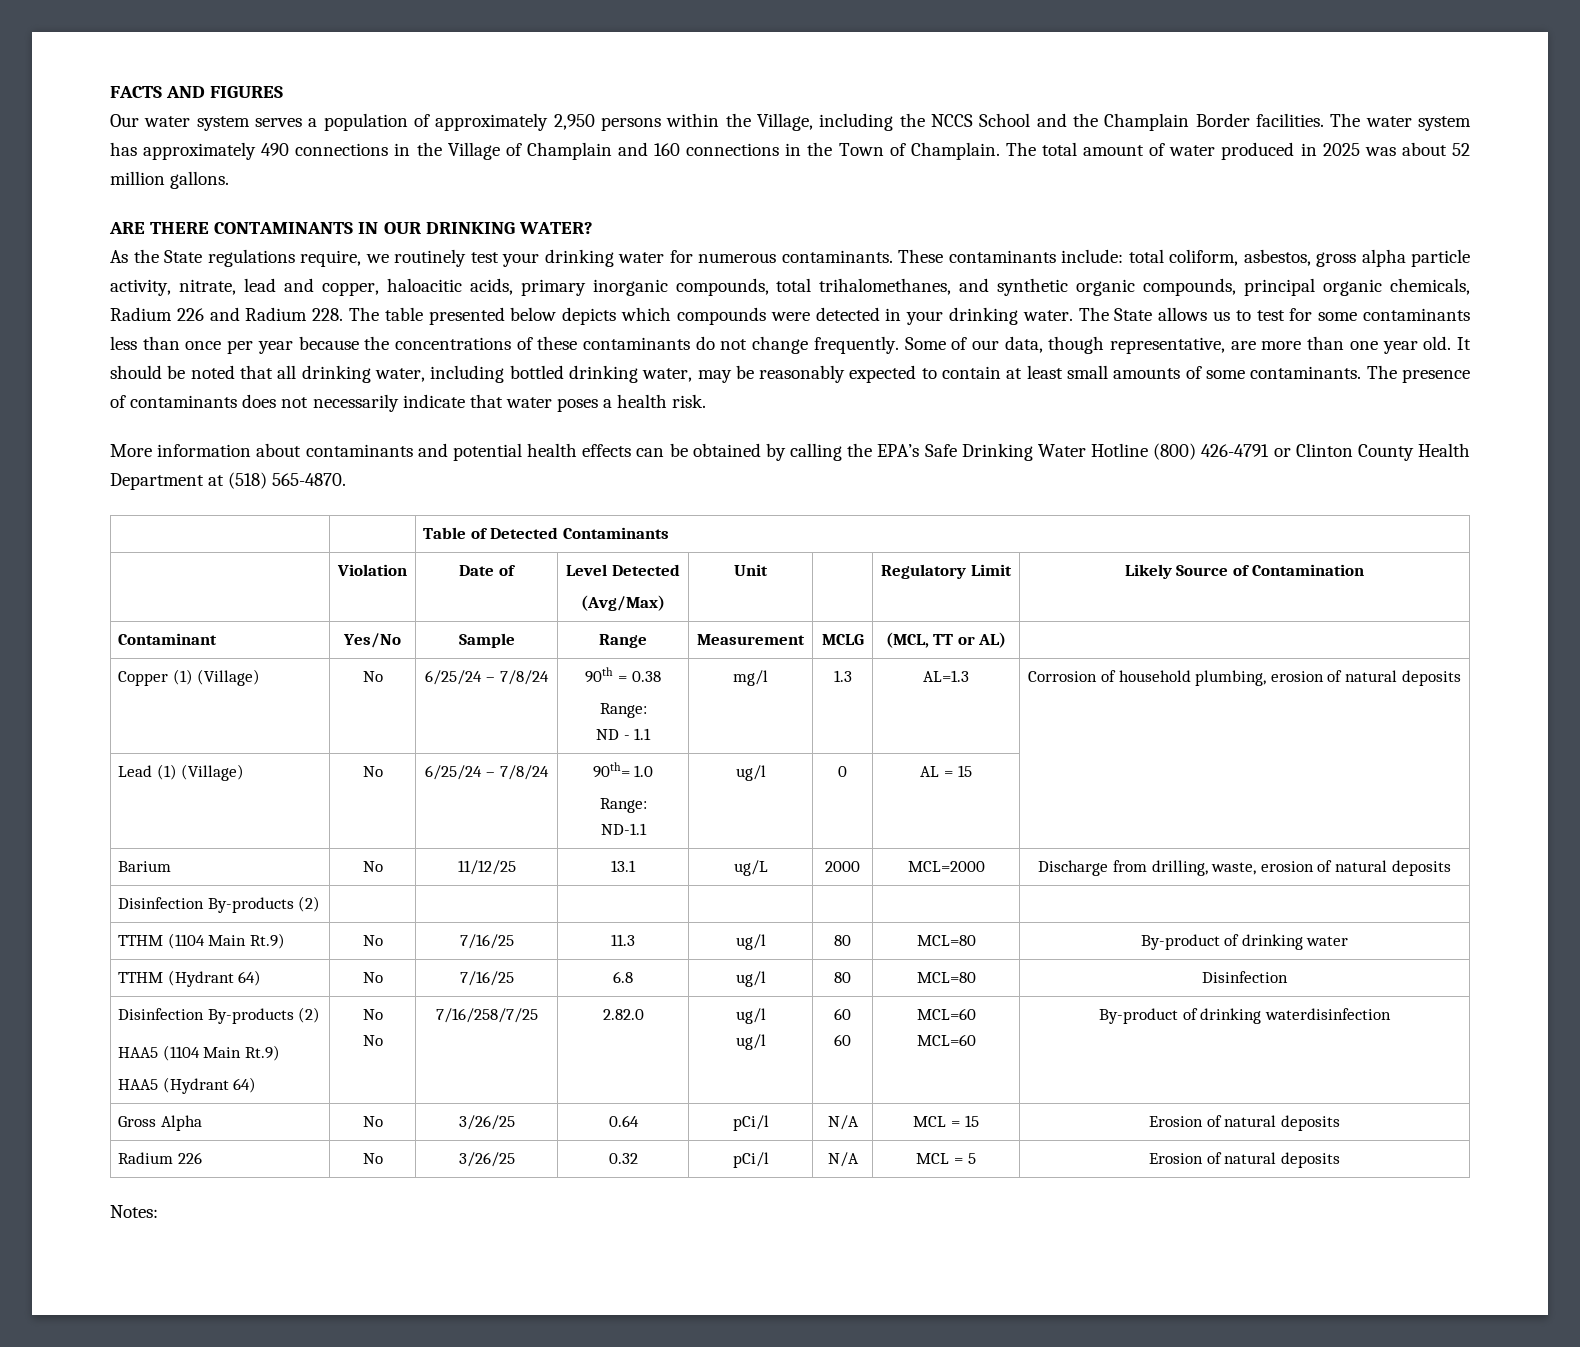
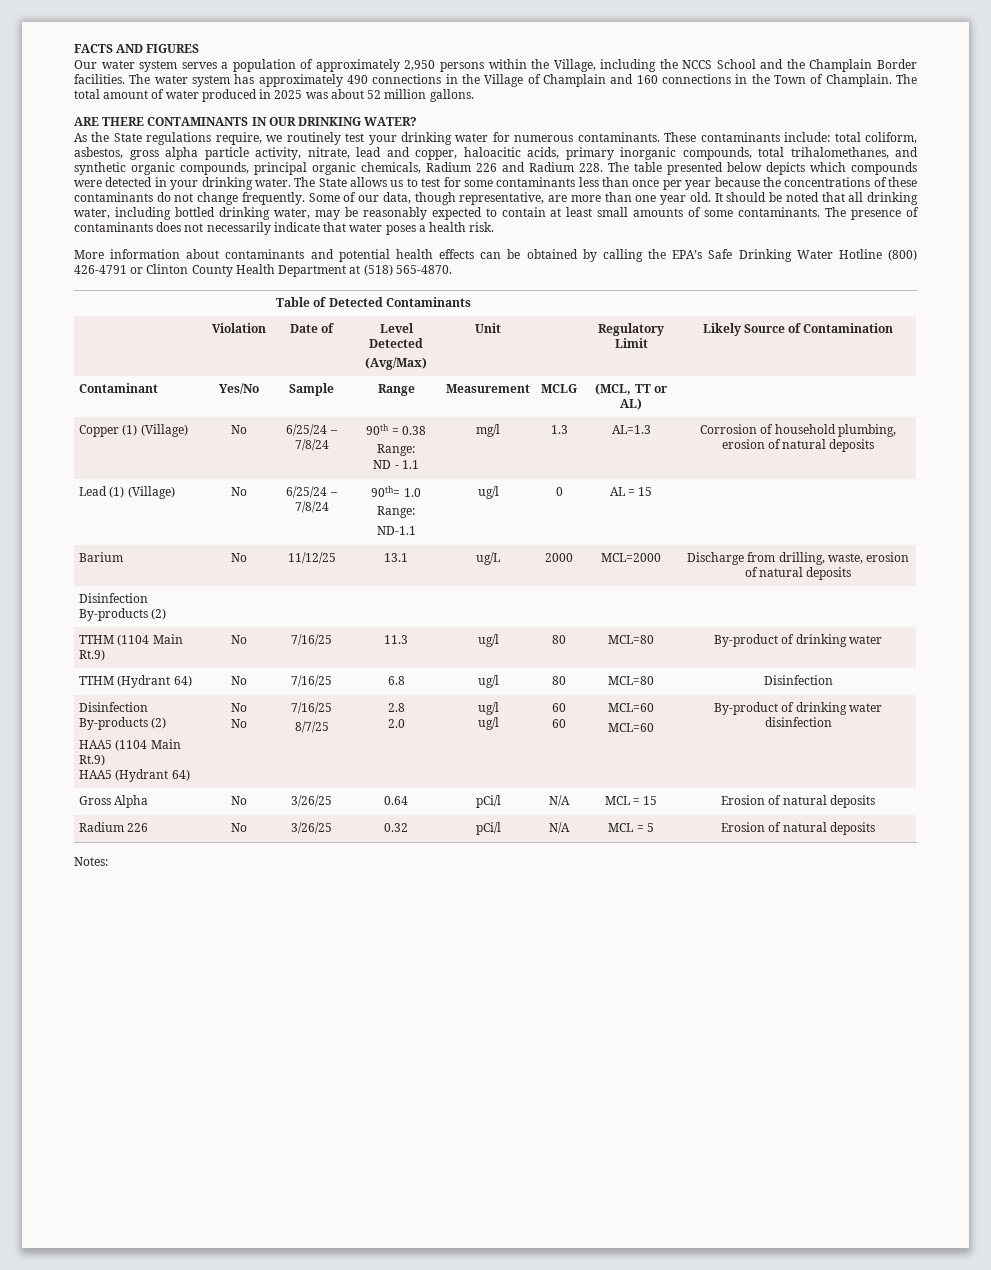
[435,1008,538,1023] [602,1009,644,1020] 7/16/258/7/25 | 2.82.0 -> [291,702,332,714] [294,721,329,733] [387,703,405,712] [387,719,405,728] 7/16/25 // 8/7/25 | 2.8 // 2.0
[1264,1008,1391,1020] waterdisinfection -> [848,703,882,712] [764,717,832,727] water disinfection

